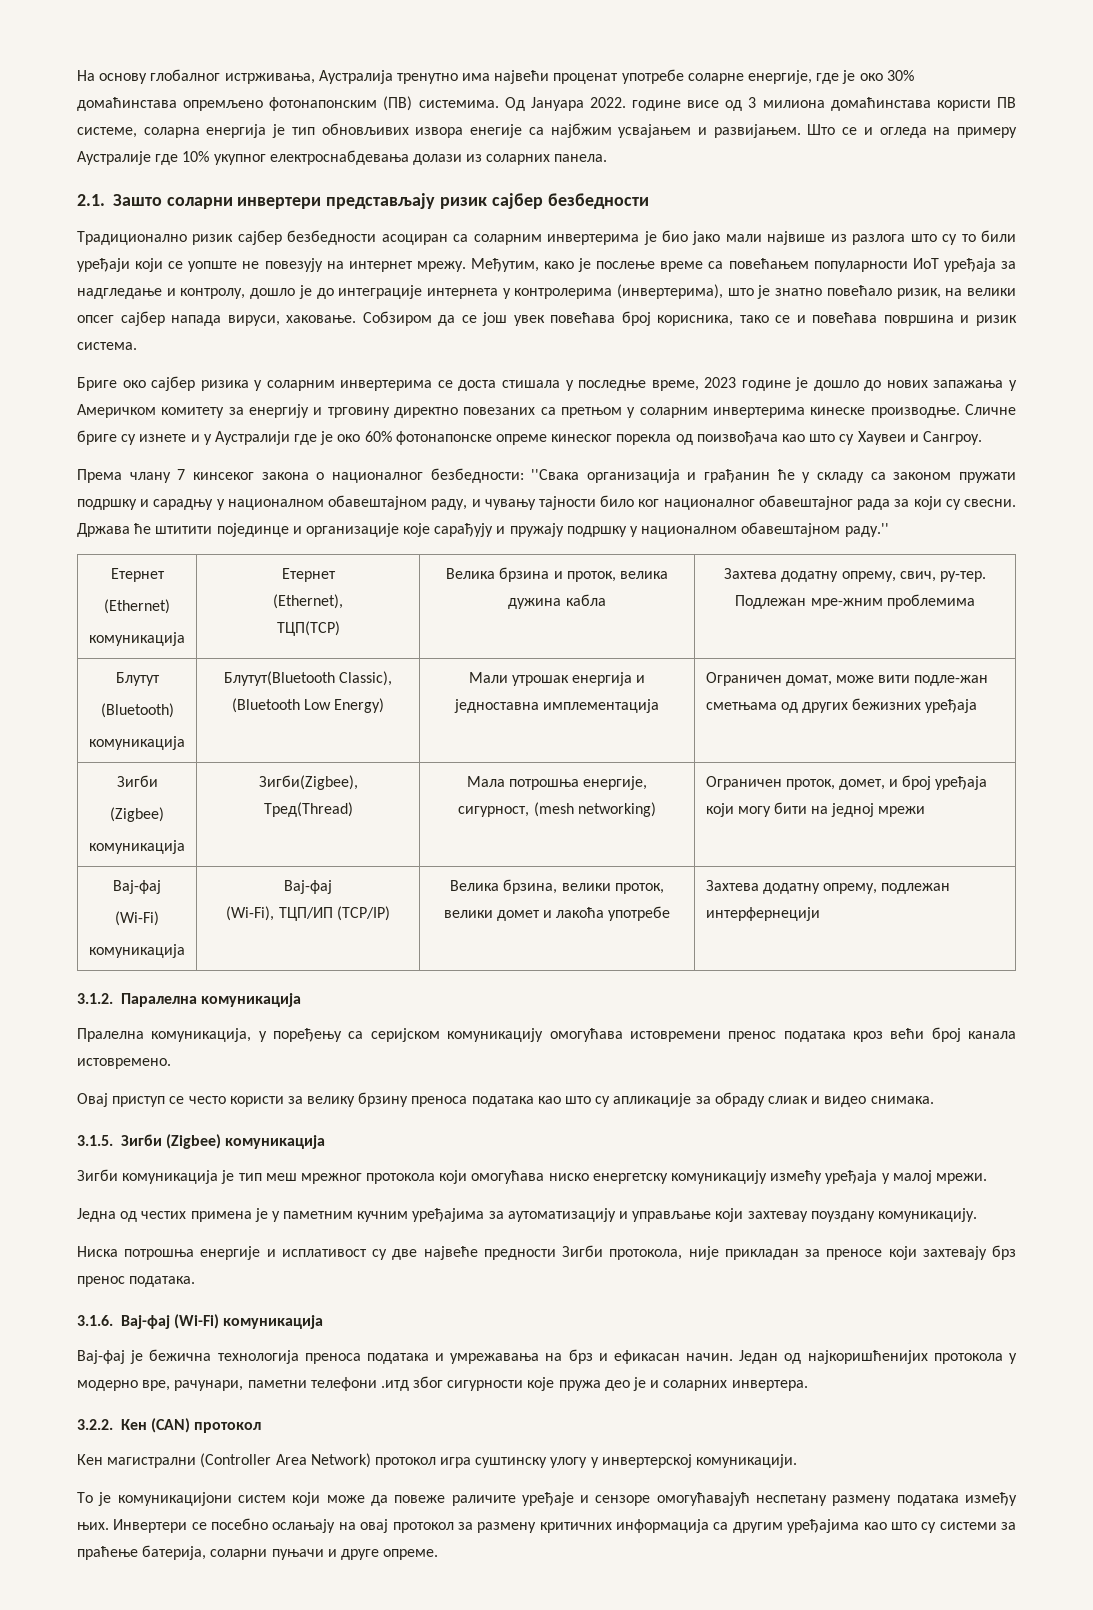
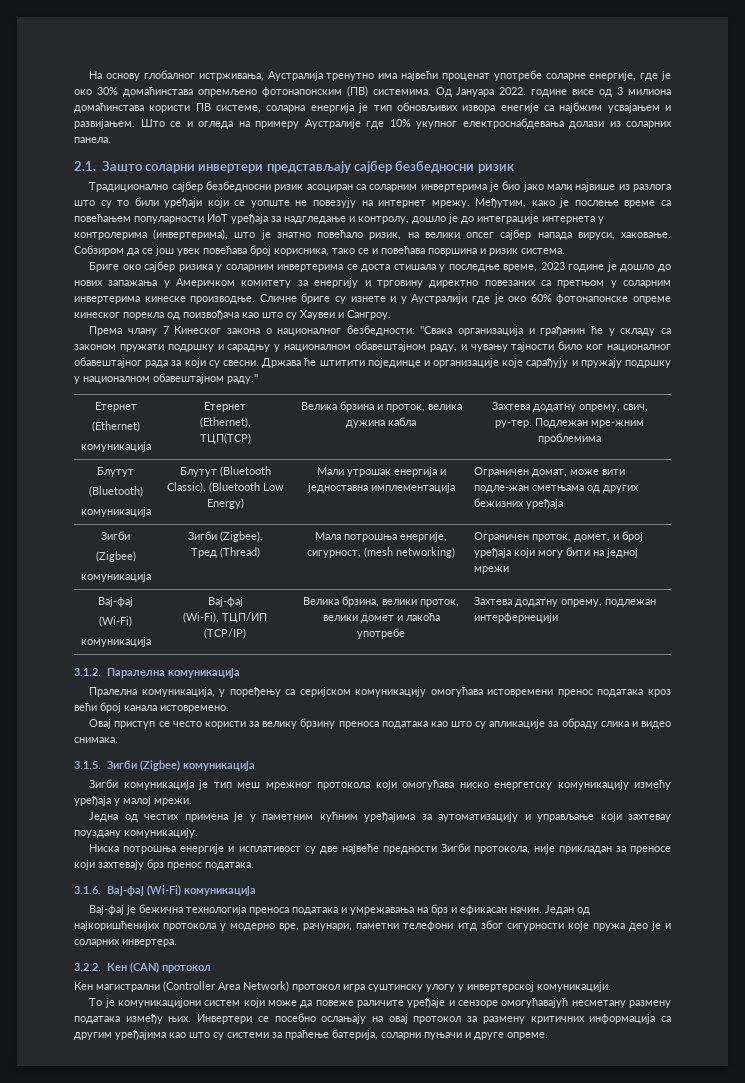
[440,193,649,209] ризик сајбер безбедности -> [354,160,514,173] сајбер безбедносни ризик
[192,230,377,245] ризик сајбер безбедности -> [171,181,304,192] сајбер безбедносни ризик
[192,472,254,480] кинсеког -> [174,326,222,334] Кинеског
[223,671,335,686] Блутут(Bluetooth -> [179,466,271,477] Блутут (Bluetooth
[258,775,358,790] [263,802,353,817] Зигби(Zigbee), // Тред(Thread) -> [187,531,263,542] [190,547,260,558] Зигби (Zigbee), // Тред (Thread)
[767,1096,808,1104] слиак -> [600,721,629,727] слика
[357,1211,409,1222] кучним -> [319,812,358,822] кућним
[380,1380,409,1391] .итд -> [457,923,477,931] итд
[756,1495,828,1506] неспетану -> [571,1000,626,1008] несметану

